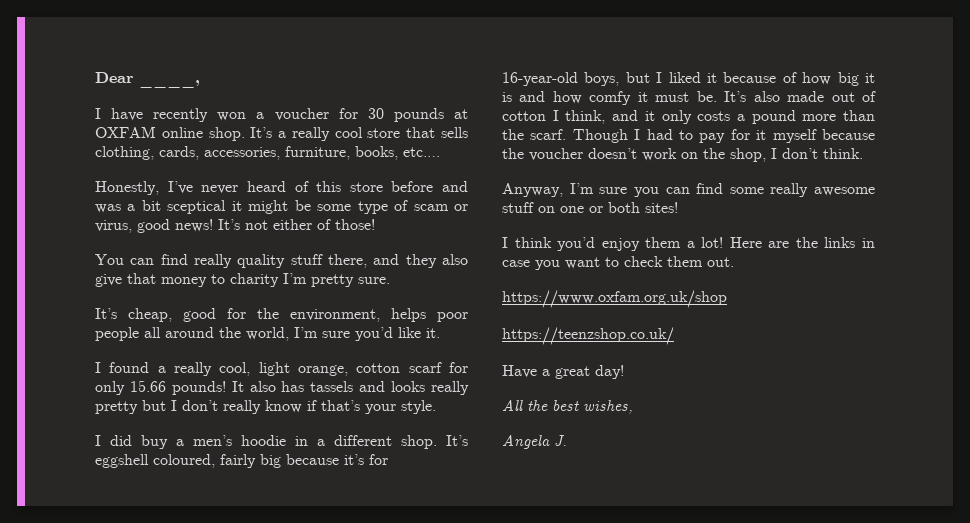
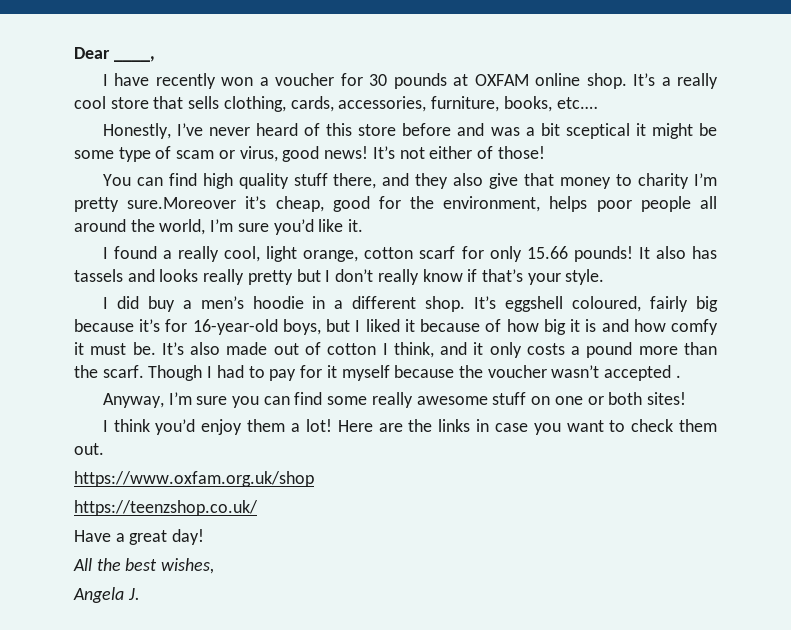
[194,254,232,268] really -> [202,173,233,189] high
[358,277,390,284] [95,308,117,319] sure. // It’s -> [127,196,267,209] sure.Moreover it’s
[588,148,863,162] doesn’t work on the shop, I don’t think. -> [551,365,681,381] wasn’t accepted .

